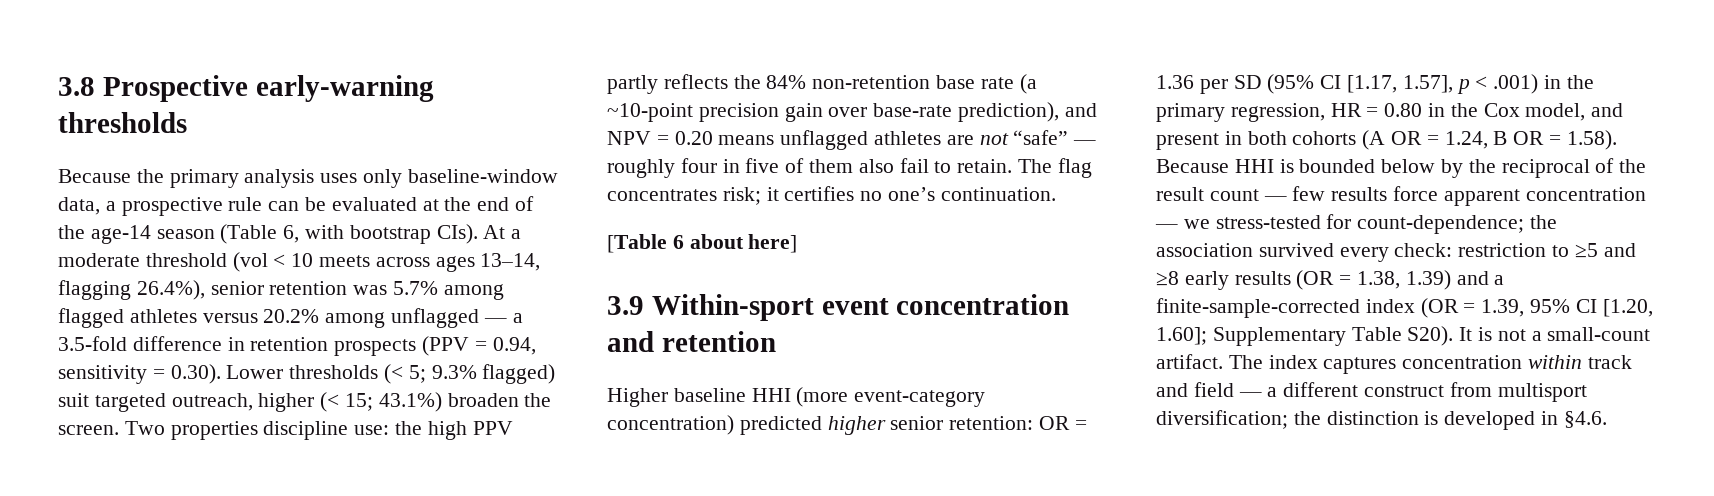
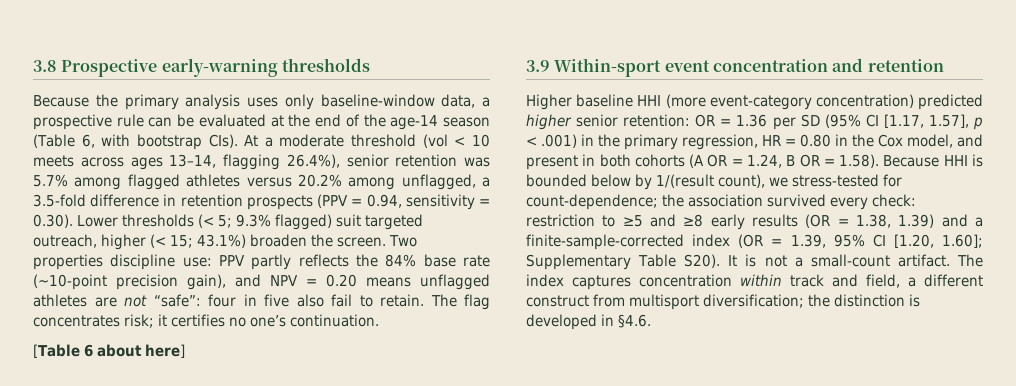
[391,308,507,328] unflagged — -> [401,174,476,190] unflagged,
[395,421,467,440] the high -> (212, 262) none
[812,75,931,89] non-retention -> (417, 260) none
[1019,74,1037,94] [607,102,1060,122] (a ~10-point precision gain over base-rate prediction), -> [33,274,226,290] (~10-point precision gain),
[1013,130,1097,145] [607,159,675,178] “safe” — roughly -> [153,294,201,307] “safe”:
[785,158,854,173] of them -> (289, 300) none
[1468,158,1647,178] [1156,186,1646,206] [1155,224,1178,229] the reciprocal of the result count — few results force apparent concentration — -> [656,174,765,188] 1/(result count),
[1193,382,1262,397] field — -> [866,274,900,288] field,

